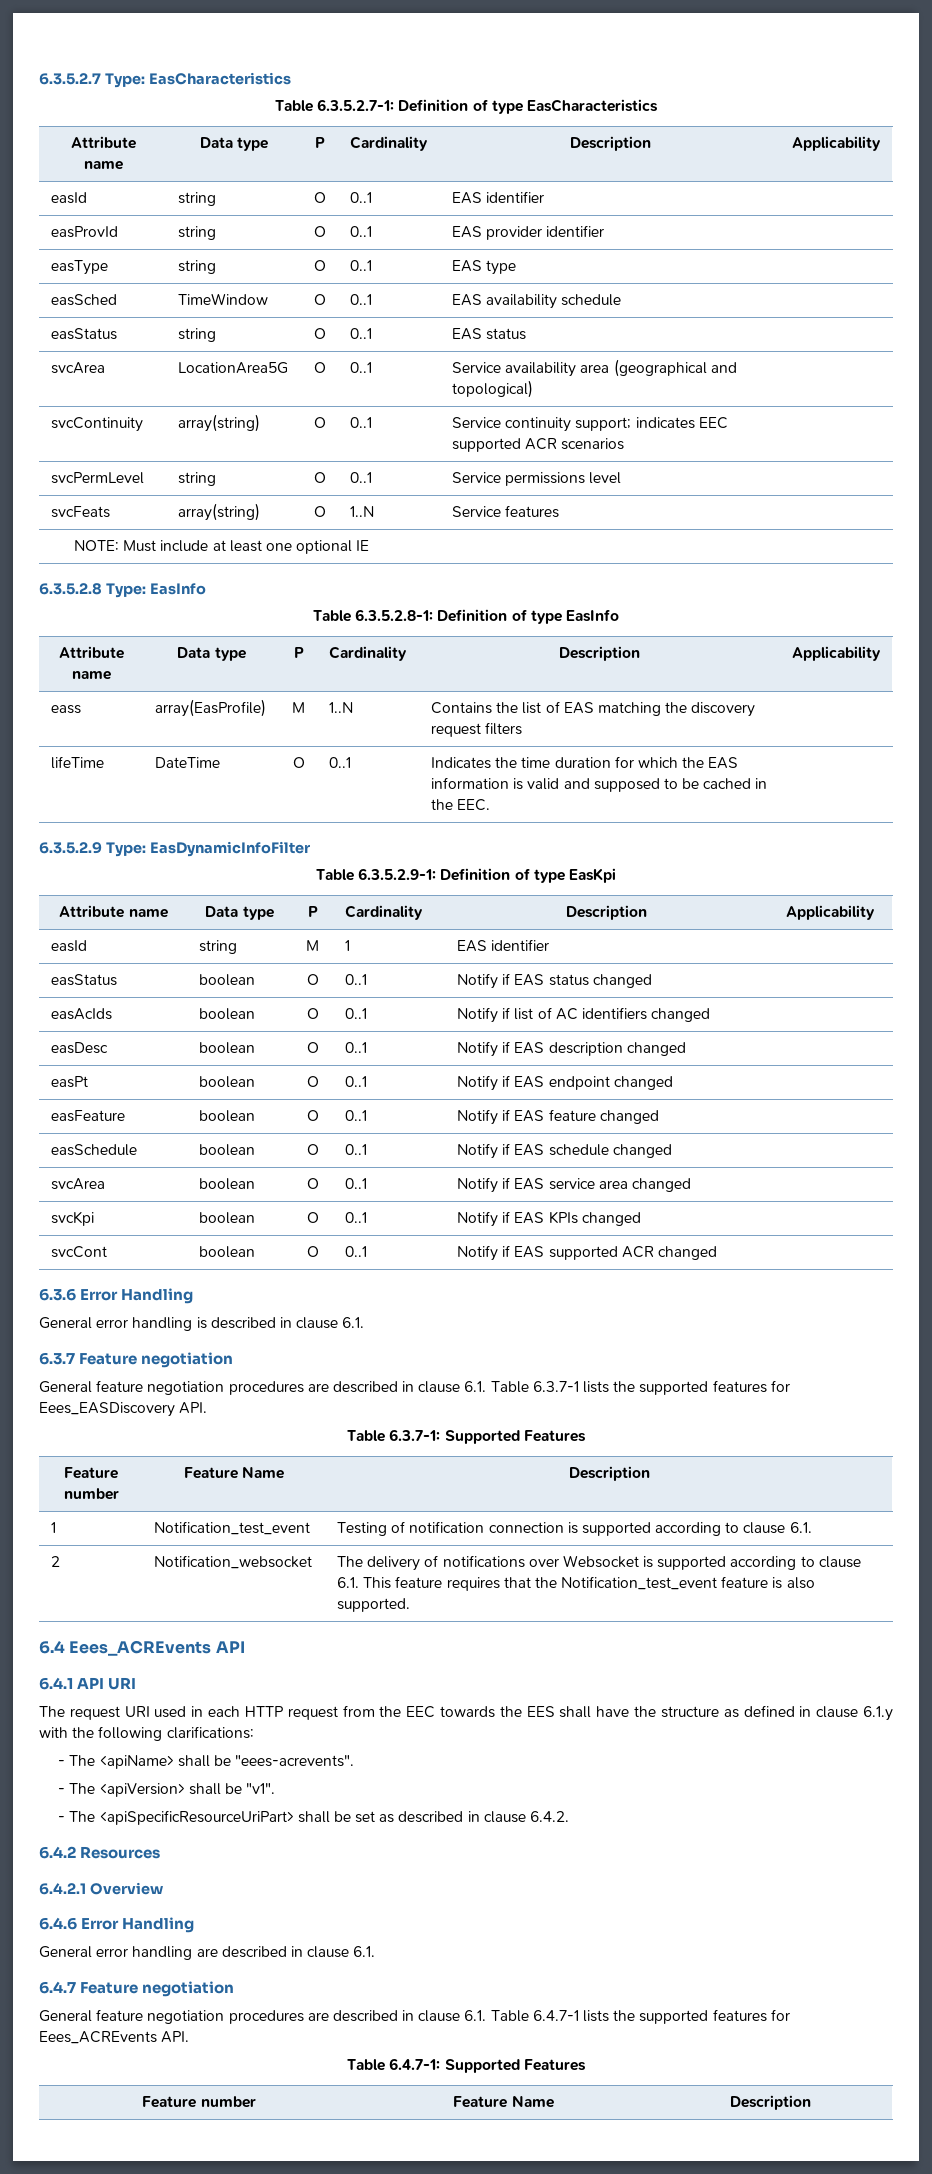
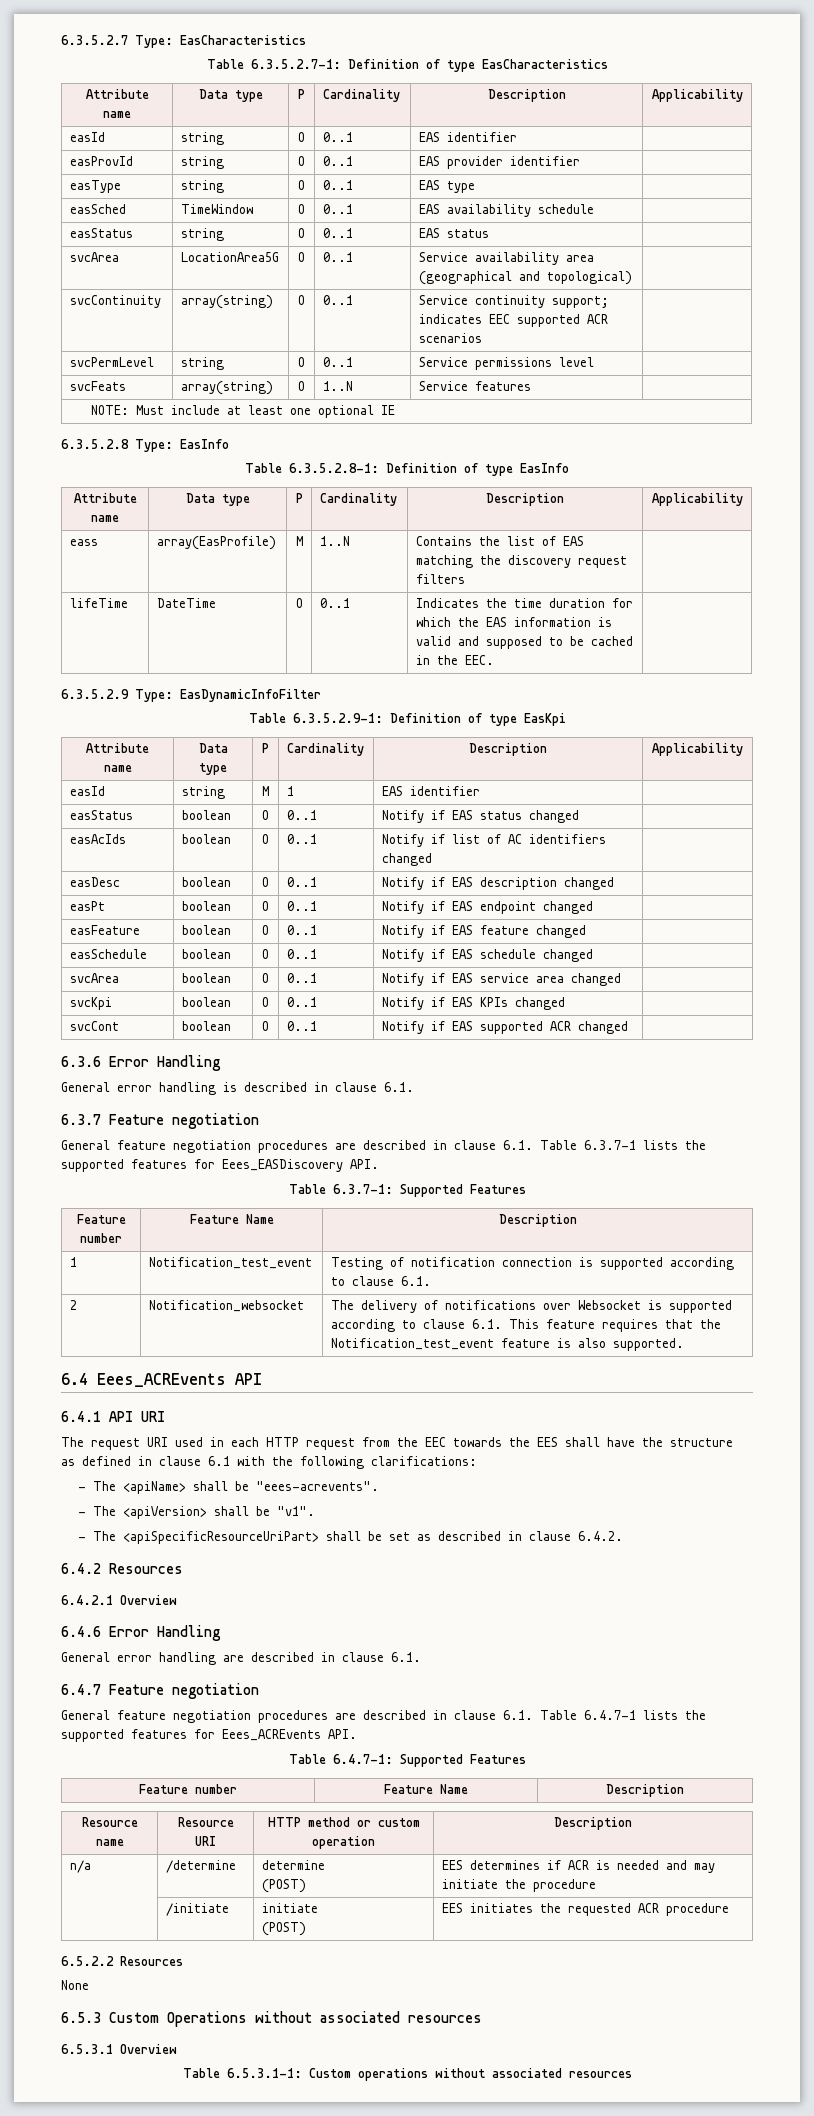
[863,1706,894,1721] 6.1.y -> [208,1456,230,1466] 6.1
(811, 2102) none -> [81,1817,138,1827] [95,1839,124,1846] [177,1817,234,1827] [195,1836,216,1846] [267,1817,420,1827] [312,1836,375,1849] [554,1817,632,1830] [69,1860,91,1873] [165,1860,236,1873] [261,1860,325,1870] [261,1879,306,1893] [441,1860,715,1873] [441,1879,596,1892] [165,1903,229,1916] [261,1903,318,1913] [261,1922,306,1936] [441,1903,729,1916] [61,1956,183,1966] [61,1980,89,1990] [61,2011,482,2027] [61,2044,177,2054] [182,2068,632,2081] // Resource name | Resource URI | HTTP method or custom operation | Description // n/a | /determine | determine // (POST) | EES determines if ACR is needed and may initiate the procedure // | /initiate | initiate // (POST) | EES initiates the requested ACR procedure // 6.5.2.2 Resources // None // 6.5.3 Custom Operations without associated resources // 6.5.3.1 Overview // Table 6.5.3.1-1: Custom operations without associated resources

